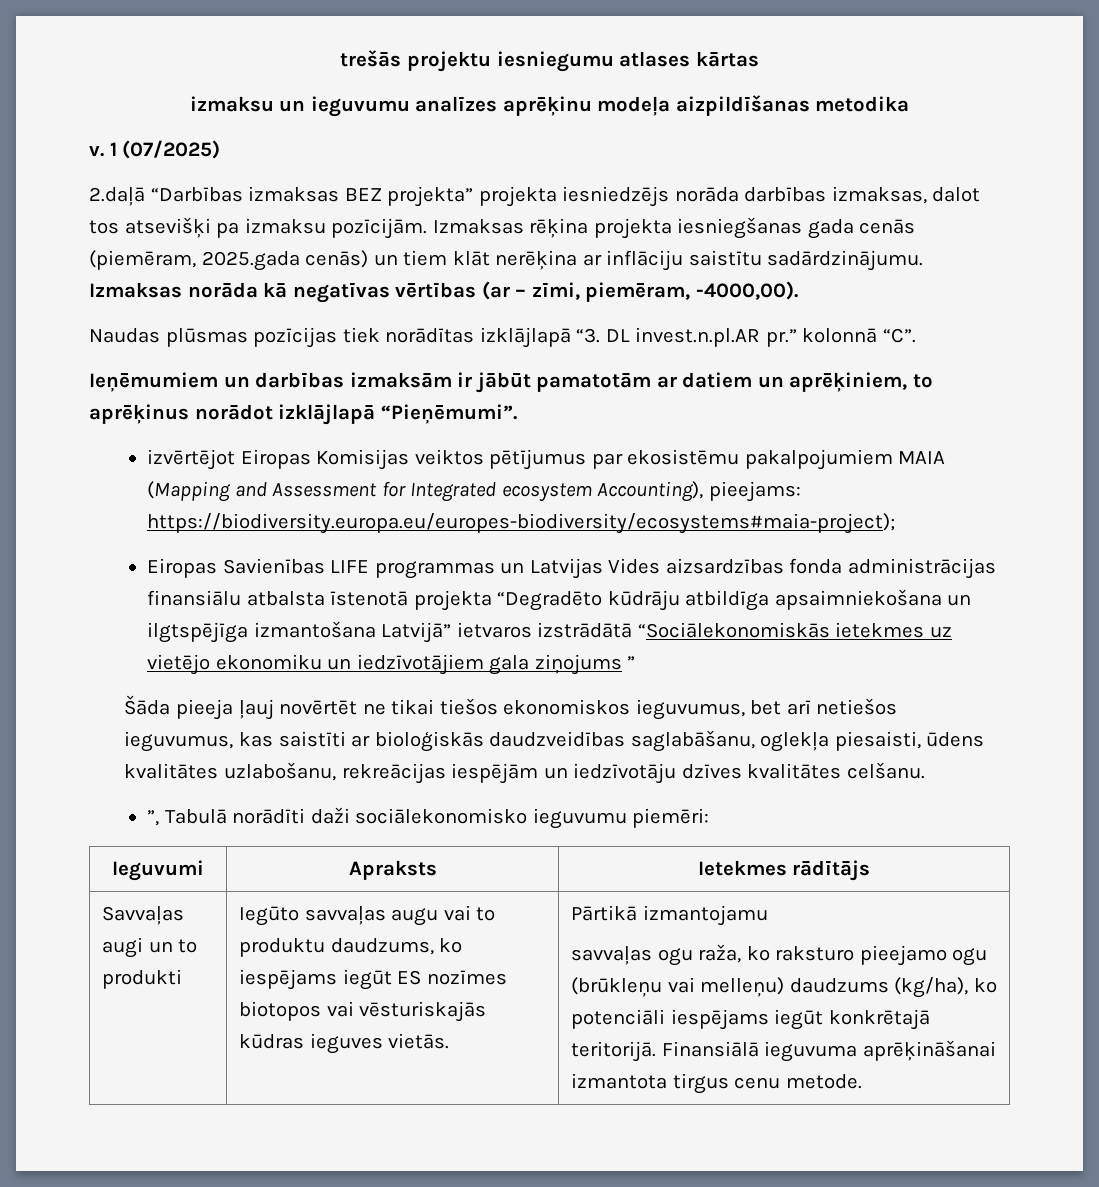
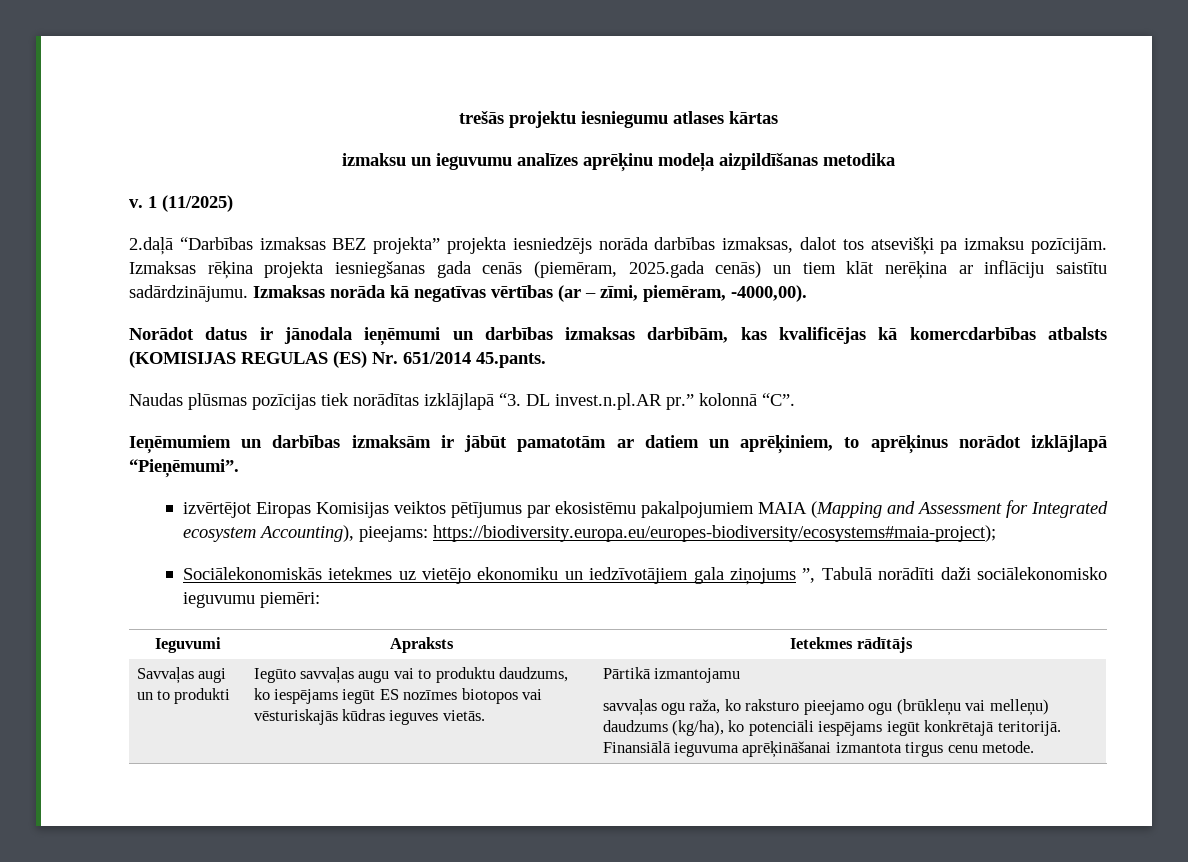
[122,140,221,159] (07/2025) -> [162,195,233,212] (11/2025)
(798, 290) none -> [129,327,1107,346] [129,351,546,368] // Norādot datus ir jānodala ieņēmumi un darbības izmaksas darbībām, kas kvalificējas kā komercdarbības atbalsts (KOMISIJAS REGULAS (ES) Nr. 651/2014 45.pants.
[147,558,996,579] [147,589,972,611] [147,621,830,643] Eiropas Savienības LIFE programmas un Latvijas Vides aizsardzības fonda administrācijas finansiālu atbalsta īstenotā projekta “Degradēto kūdrāju atbildīga apsaimniekošana un ilgtspējīga izmantošana Latvijā” ietvaros izstrādātā “Sociālekonomiskās -> [182,567,322,580] Sociālekonomiskās
[627,656,636,669] [124,695,898,720] [124,730,985,752] [124,762,925,784] ” // Šāda pieeja ļauj novērtēt ne tikai tiešos ekonomiskos ieguvumus, bet arī netiešos ieguvumus, kas saistīti ar bioloģiskās daudzveidības saglabāšanu, oglekļa piesaisti, ūdens kvalitātes uzlabošanu, rekreācijas iespējām un iedzīvotāju dzīves kvalitātes celšanu. // -> (796, 576) none

